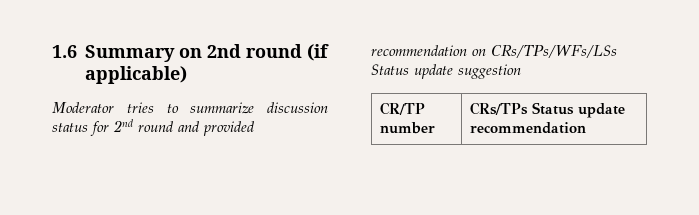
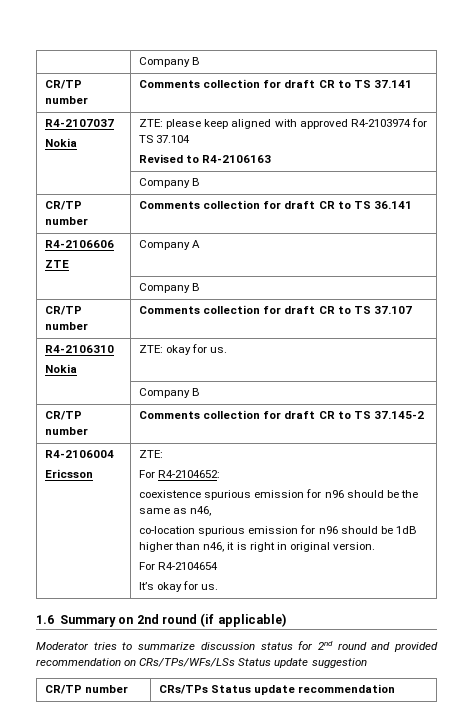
(52, 51) none -> [139,57,201,67] [45,80,83,89] [45,96,89,104] [139,79,412,88] [45,119,115,127] [45,138,78,147] [139,118,427,129] [139,135,191,143] [139,154,272,163] [139,178,201,188] [45,201,83,210] [45,217,89,225] [139,200,412,209] [45,240,115,248] [45,260,70,268] [139,240,201,250] [139,283,201,293] [45,306,83,315] [45,322,89,330] [139,305,412,314] [45,345,115,353] [45,364,78,373] [139,344,228,355] [139,388,201,398] [45,411,83,420] [45,427,89,435] [139,410,424,419] [45,450,115,458] [45,469,94,478] [139,450,164,458] [139,470,221,478] [139,489,418,500] [139,506,212,516] [139,525,417,536] [139,542,376,552] [139,562,219,570] [139,581,219,592] | Company B // CR/TP number | Comments collection for draft CR to TS 37.141 // R4-2107037 // Nokia | ZTE: please keep aligned with approved R4-2103974 for TS 37.104 // Revised to R4-2106163 // | Company B // CR/TP number | Comments collection for draft CR to TS 36.141 // R4-2106606 // ZTE | Company A // | Company B // CR/TP number | Comments collection for draft CR to TS 37.107 // R4-2106310 // Nokia | ZTE: okay for us. // | Company B // CR/TP number | Comments collection for draft CR to TS 37.145-2 // R4-2106004 // Ericsson | ZTE: // For R4-2104652: // coexistence spurious emission for n96 should be the same as n46, // co-location spurious emission for n96 should be 1dB higher than n46, it is right in original version. // For R4-2104654 // It’s okay for us. //

